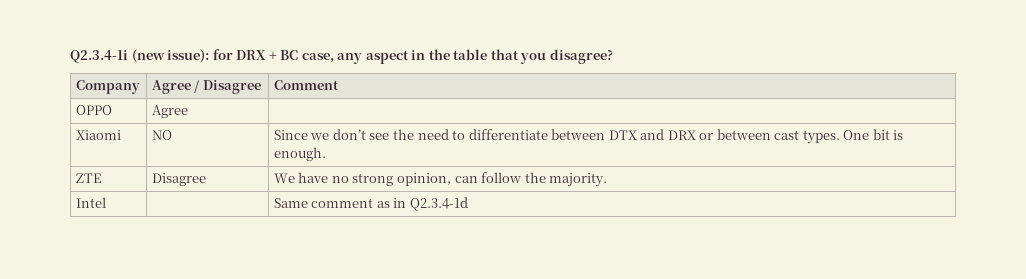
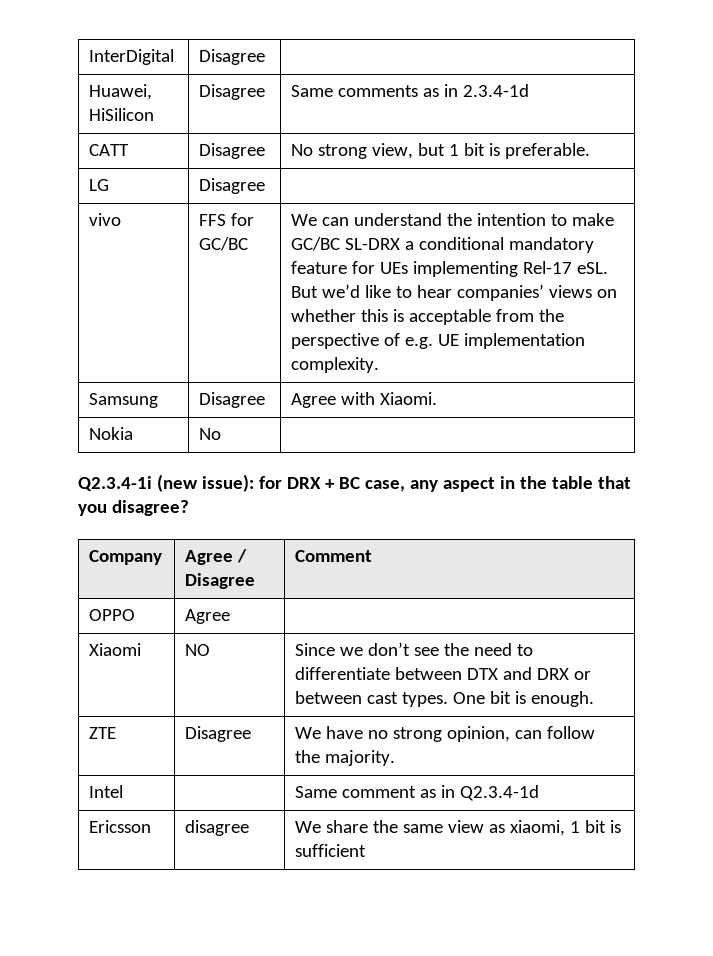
(70, 56) none -> [89,49,175,65] [199,49,266,65] [89,84,153,100] [89,108,155,121] [199,84,266,100] [291,84,530,97] [89,144,130,156] [199,143,266,159] [291,143,591,159] [89,179,110,191] [199,178,266,194] [89,213,122,226] [199,213,255,226] [199,237,249,251] [291,213,615,226] [291,237,595,253] [291,261,609,277] [291,284,618,301] [291,309,565,325] [291,333,586,349] [291,357,380,373] [89,393,159,408] [199,392,266,408] [291,392,438,408] [89,427,134,440] [199,428,222,440] InterDigital | Disagree | // Huawei, HiSilicon | Disagree | Same comments as in 2.3.4-1d // CATT | Disagree | No strong view, but 1 bit is preferable. // LG | Disagree | // vivo | FFS for GC/BC | We can understand the intention to make GC/BC SL-DRX a conditional mandatory feature for UEs implementing Rel-17 eSL. But we’d like to hear companies’ views on whether this is acceptable from the perspective of e.g. UE implementation complexity. // Samsung | Disagree | Agree with Xiaomi. // Nokia | No | //
(468, 204) none -> [89,820,152,833] [185,820,250,836] [295,820,622,836] [295,844,367,857] // Ericsson | disagree | We share the same view as xiaomi, 1 bit is sufficient

